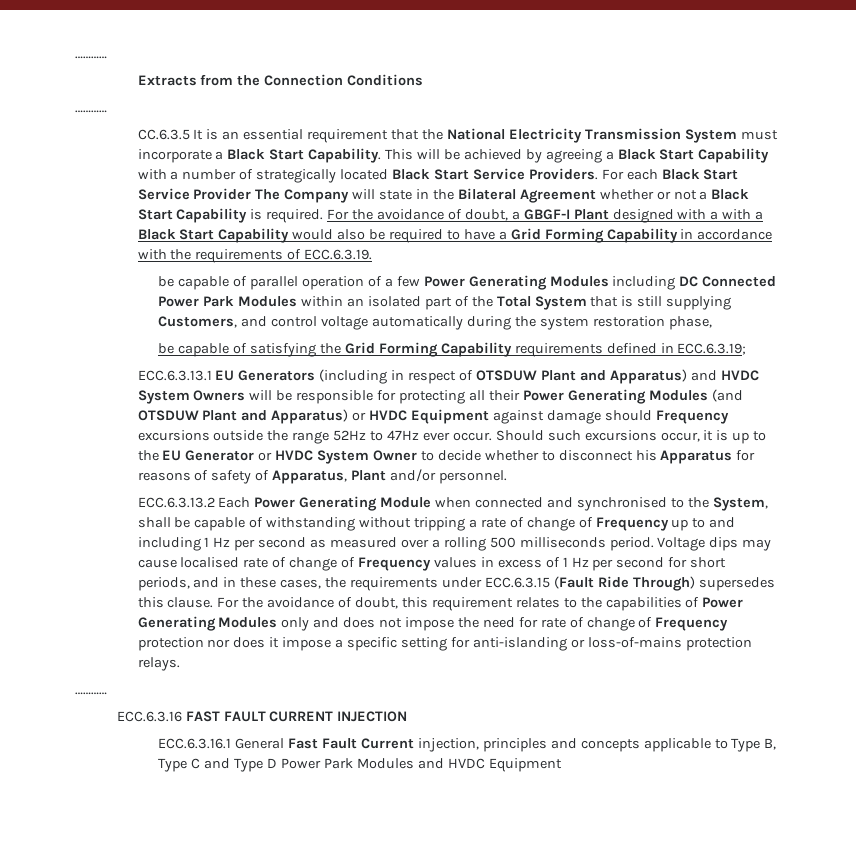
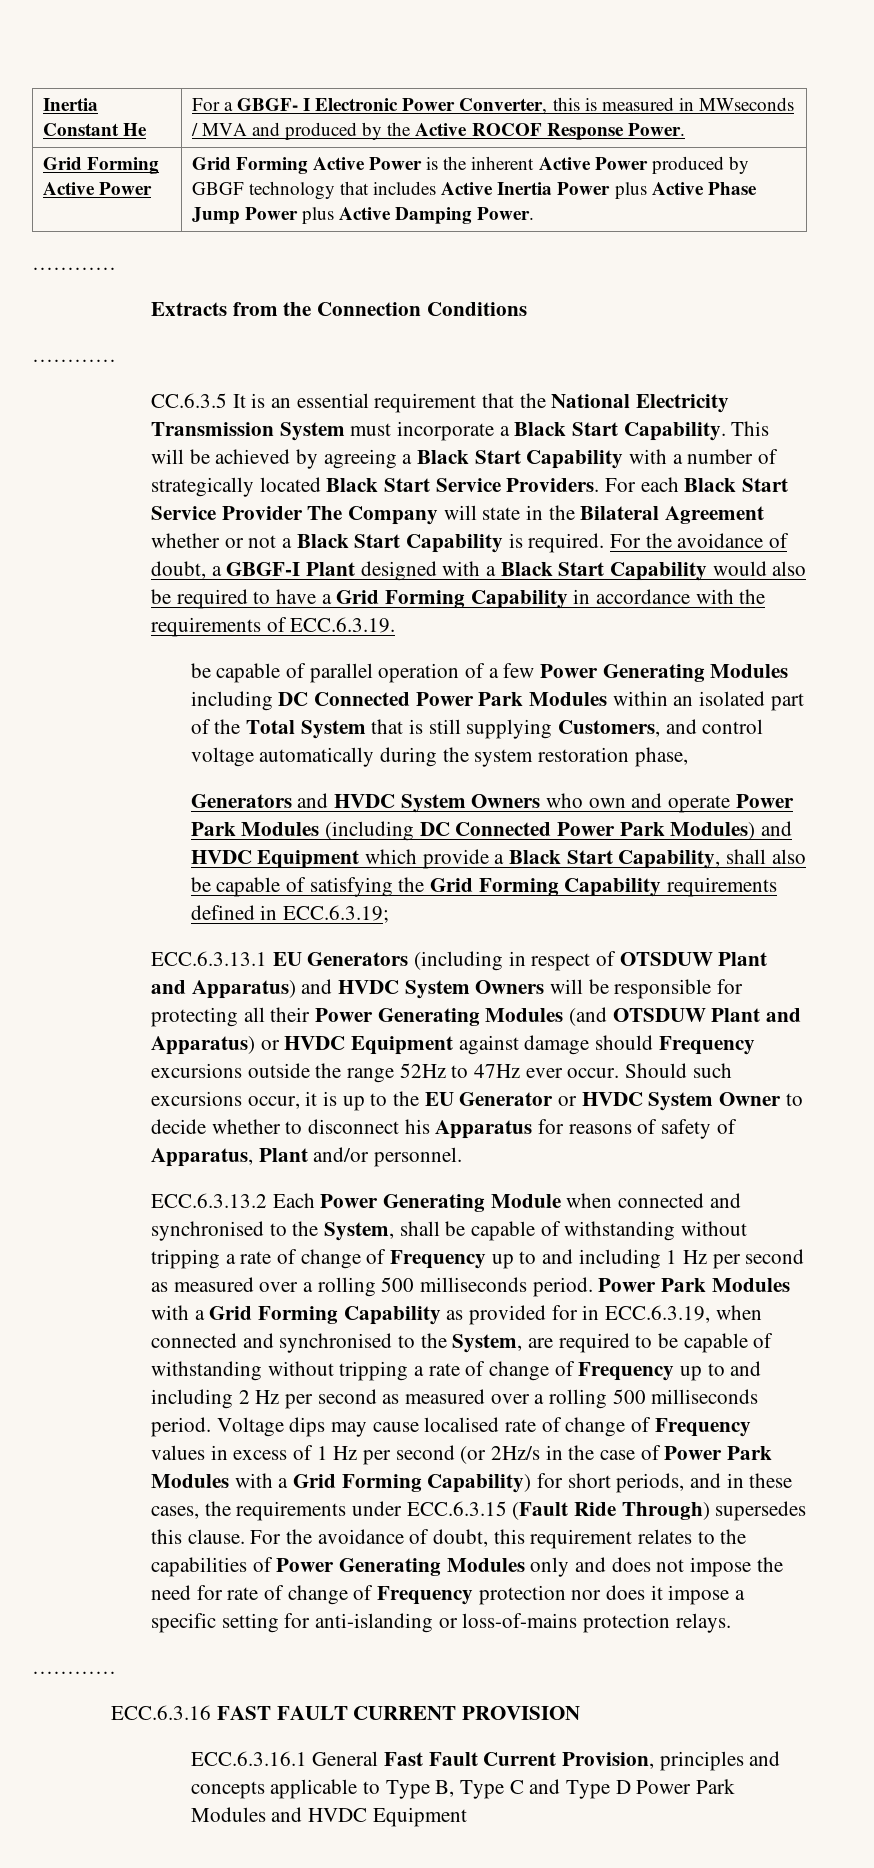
(75, 57) none -> [42,98,98,111] [42,123,147,136] [191,97,795,114] [190,122,685,140] [42,157,159,174] [42,182,152,195] [191,156,749,174] [191,181,757,200] [191,207,535,224] Inertia Constant He | For a GBGF- I Electronic Power Converter, this is measured in MWseconds / MVA and produced by the Active ROCOF Response Power. // Grid Forming Active Power | Grid Forming Active Power is the inherent Active Power produced by GBGF technology that includes Active Inertia Power plus Active Phase Jump Power plus Active Damping Power. //
[722,209,764,220] with a -> (497, 571) none
(712, 323) none -> [190,793,794,813] [190,821,793,841] [190,849,806,869] Generators and HVDC System Owners who own and operate Power Park Modules (including DC Connected Power Park Modules) and HVDC Equipment which provide a Black Start Capability, shall also
(654, 544) none -> [598,1278,790,1292] [150,1305,762,1325] [150,1333,774,1353] [150,1361,762,1381] [150,1389,759,1409] [150,1417,211,1437] Power Park Modules with a Grid Forming Capability as provided for in ECC.6.3.19, when connected and synchronised to the System, are required to be capable of withstanding without tripping a rate of change of Frequency up to and including 2 Hz per second as measured over a rolling 500 milliseconds period.
(665, 562) none -> [460,1445,773,1464] [150,1473,532,1493] (or 2Hz/s in the case of Power Park Modules with a Grid Forming Capability)
[337,711,408,722] INJECTION -> [462,1706,581,1720] PROVISION
[417,738,479,752] injection, -> [562,1752,655,1769] Provision,

